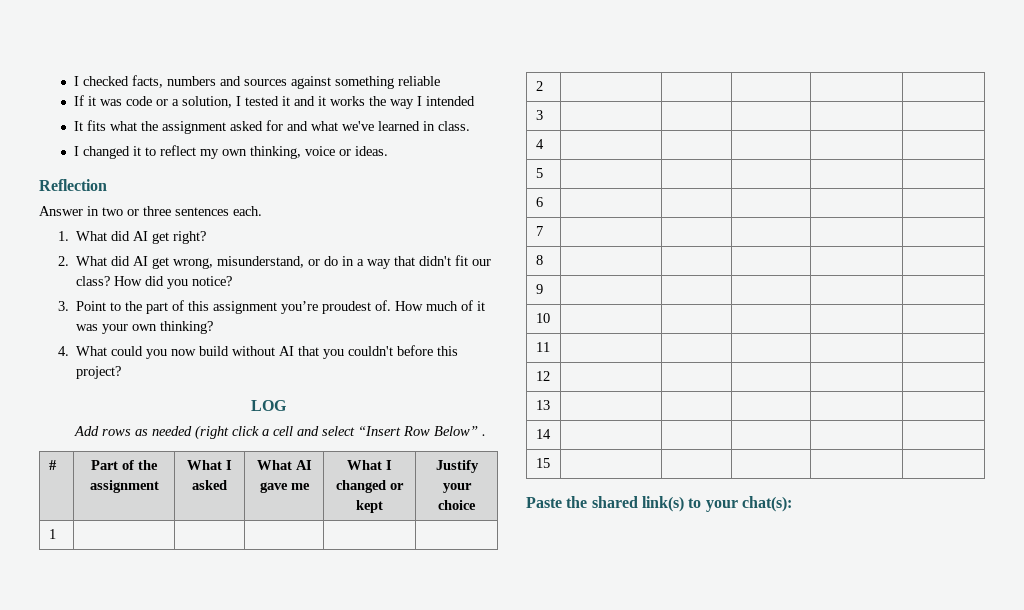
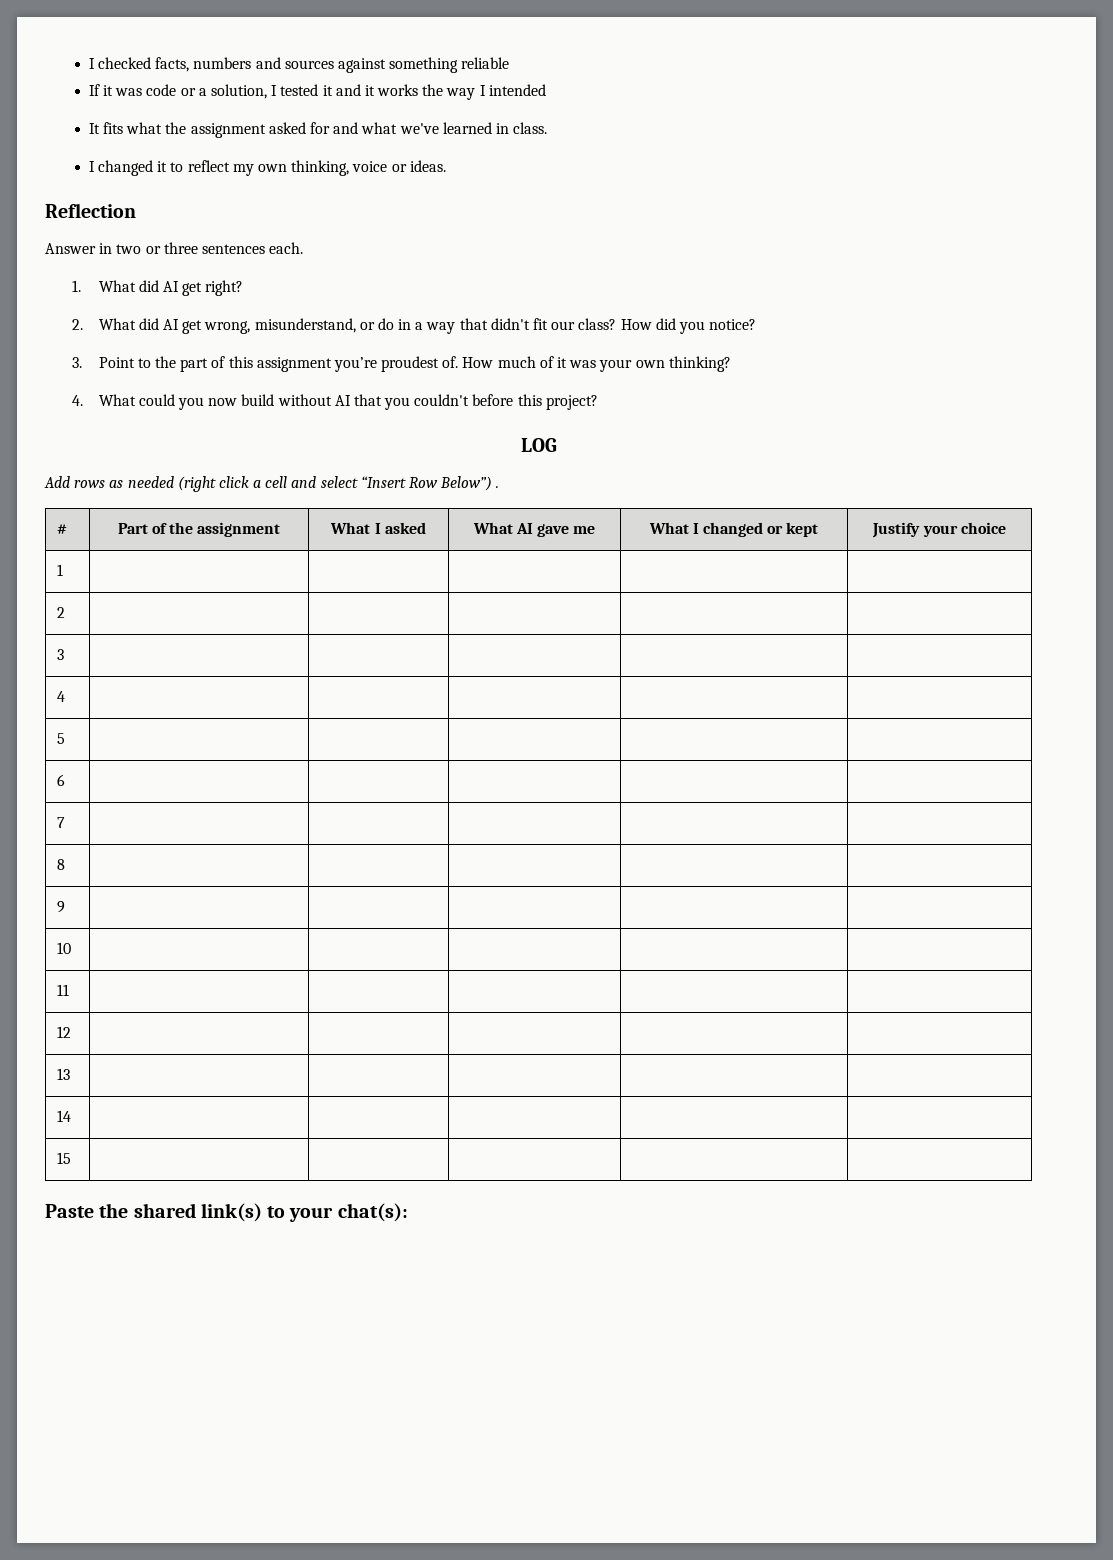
[433,426,478,436] Below” -> [440,476,493,491] Below”)

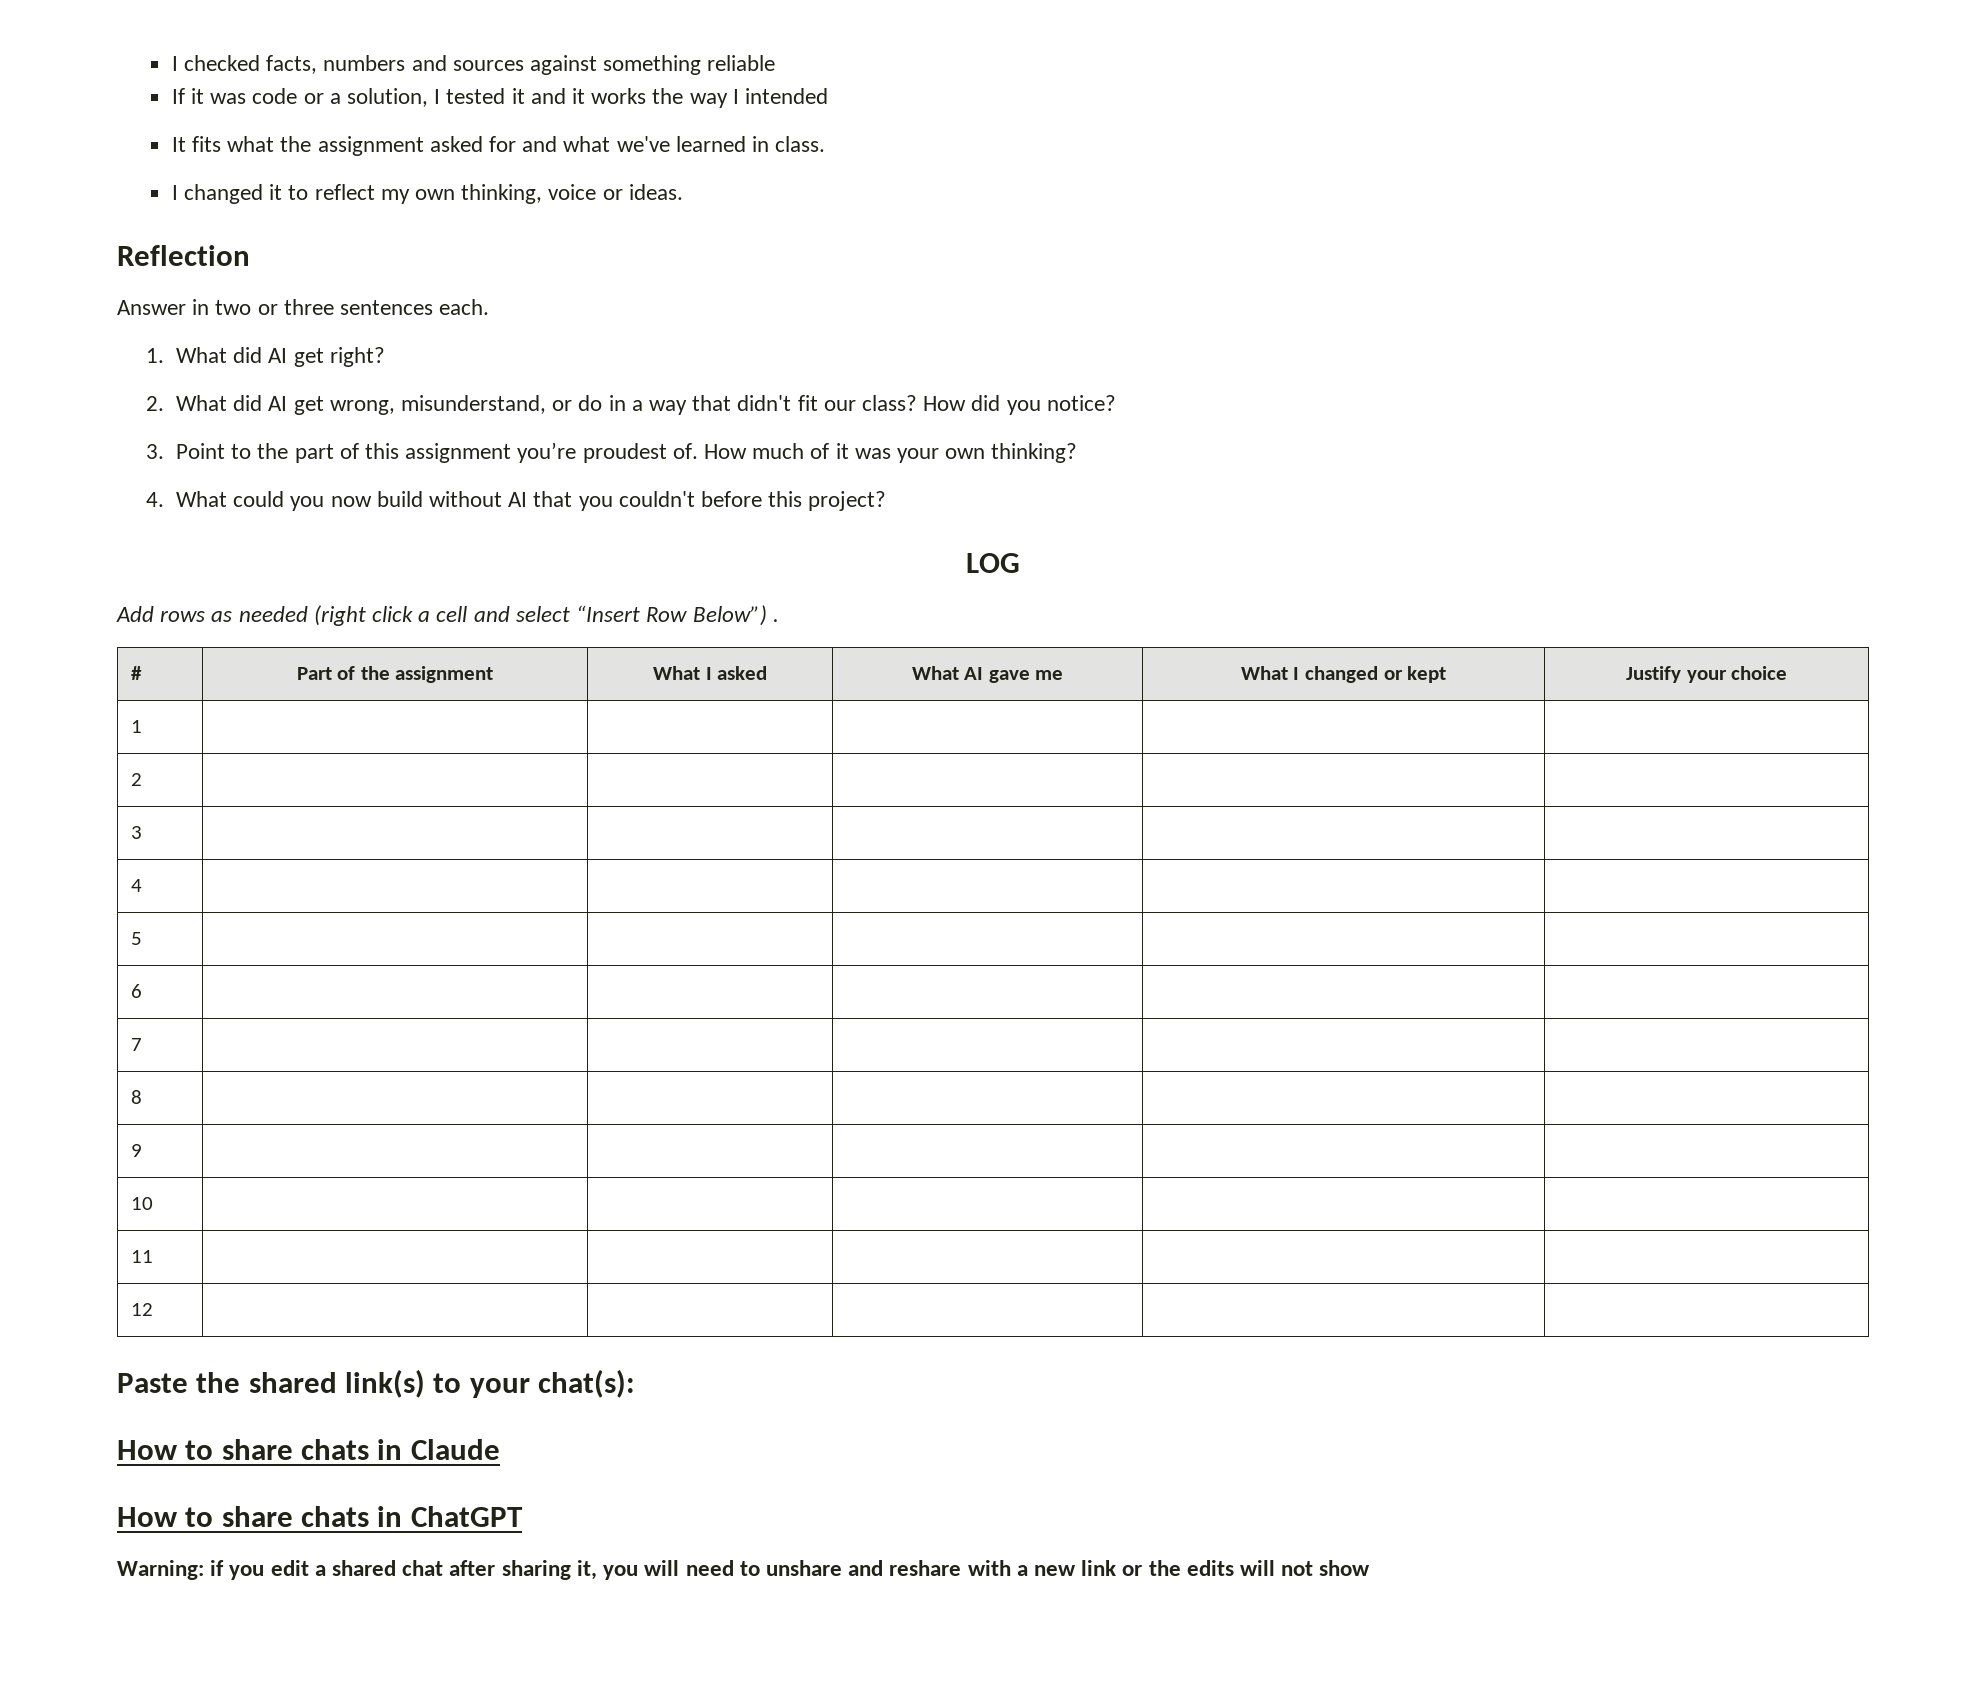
[56,1068,70,1080] [56,1110,71,1122] [56,1152,71,1164] // 13 | | | | | // 14 | | | | | // 15 | | | | | -> (153, 1309) none
(408, 1212) none -> [117,1439,500,1460] [117,1506,523,1527] [117,1560,1371,1580] // How to share chats in Claude // How to share chats in ChatGPT // Warning: if you edit a shared chat after sharing it, you will need to unshare and reshare with a new link or the edits will not show

